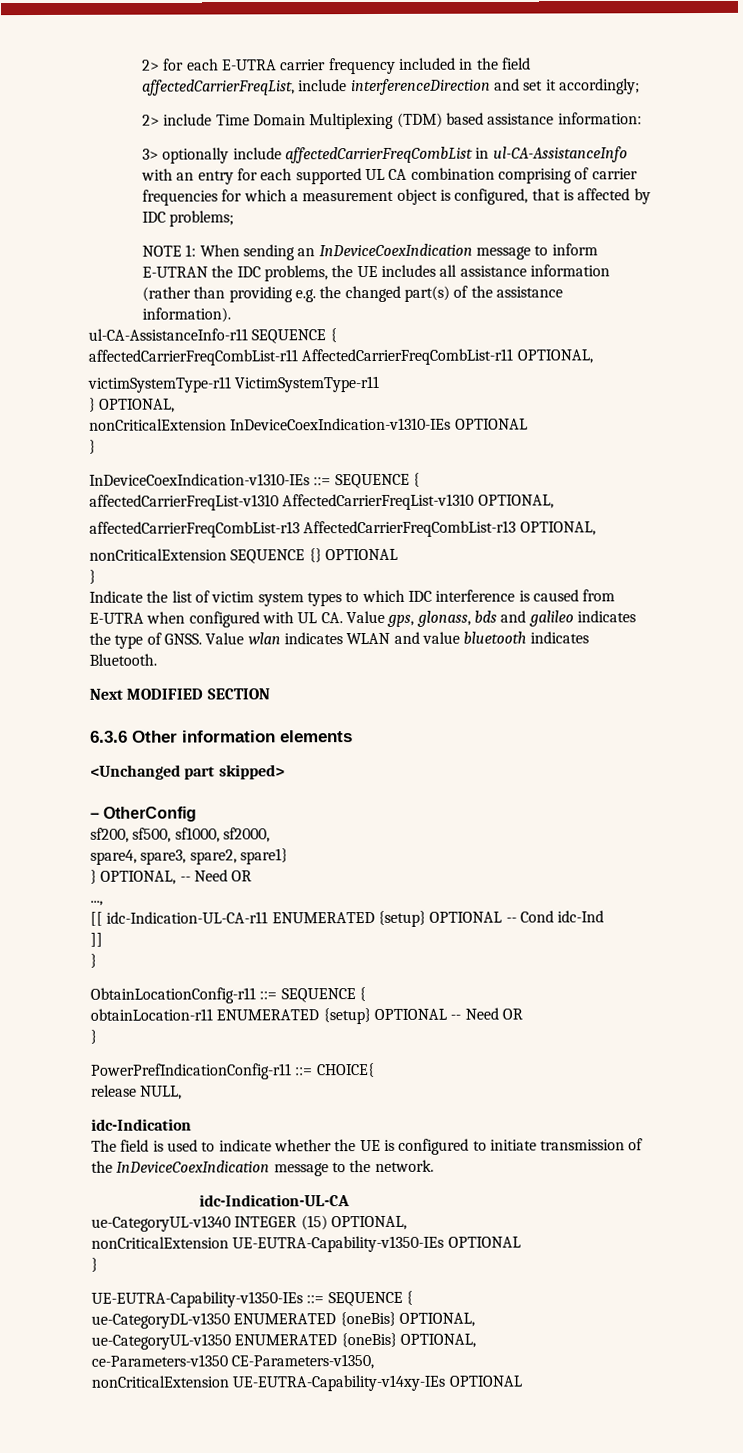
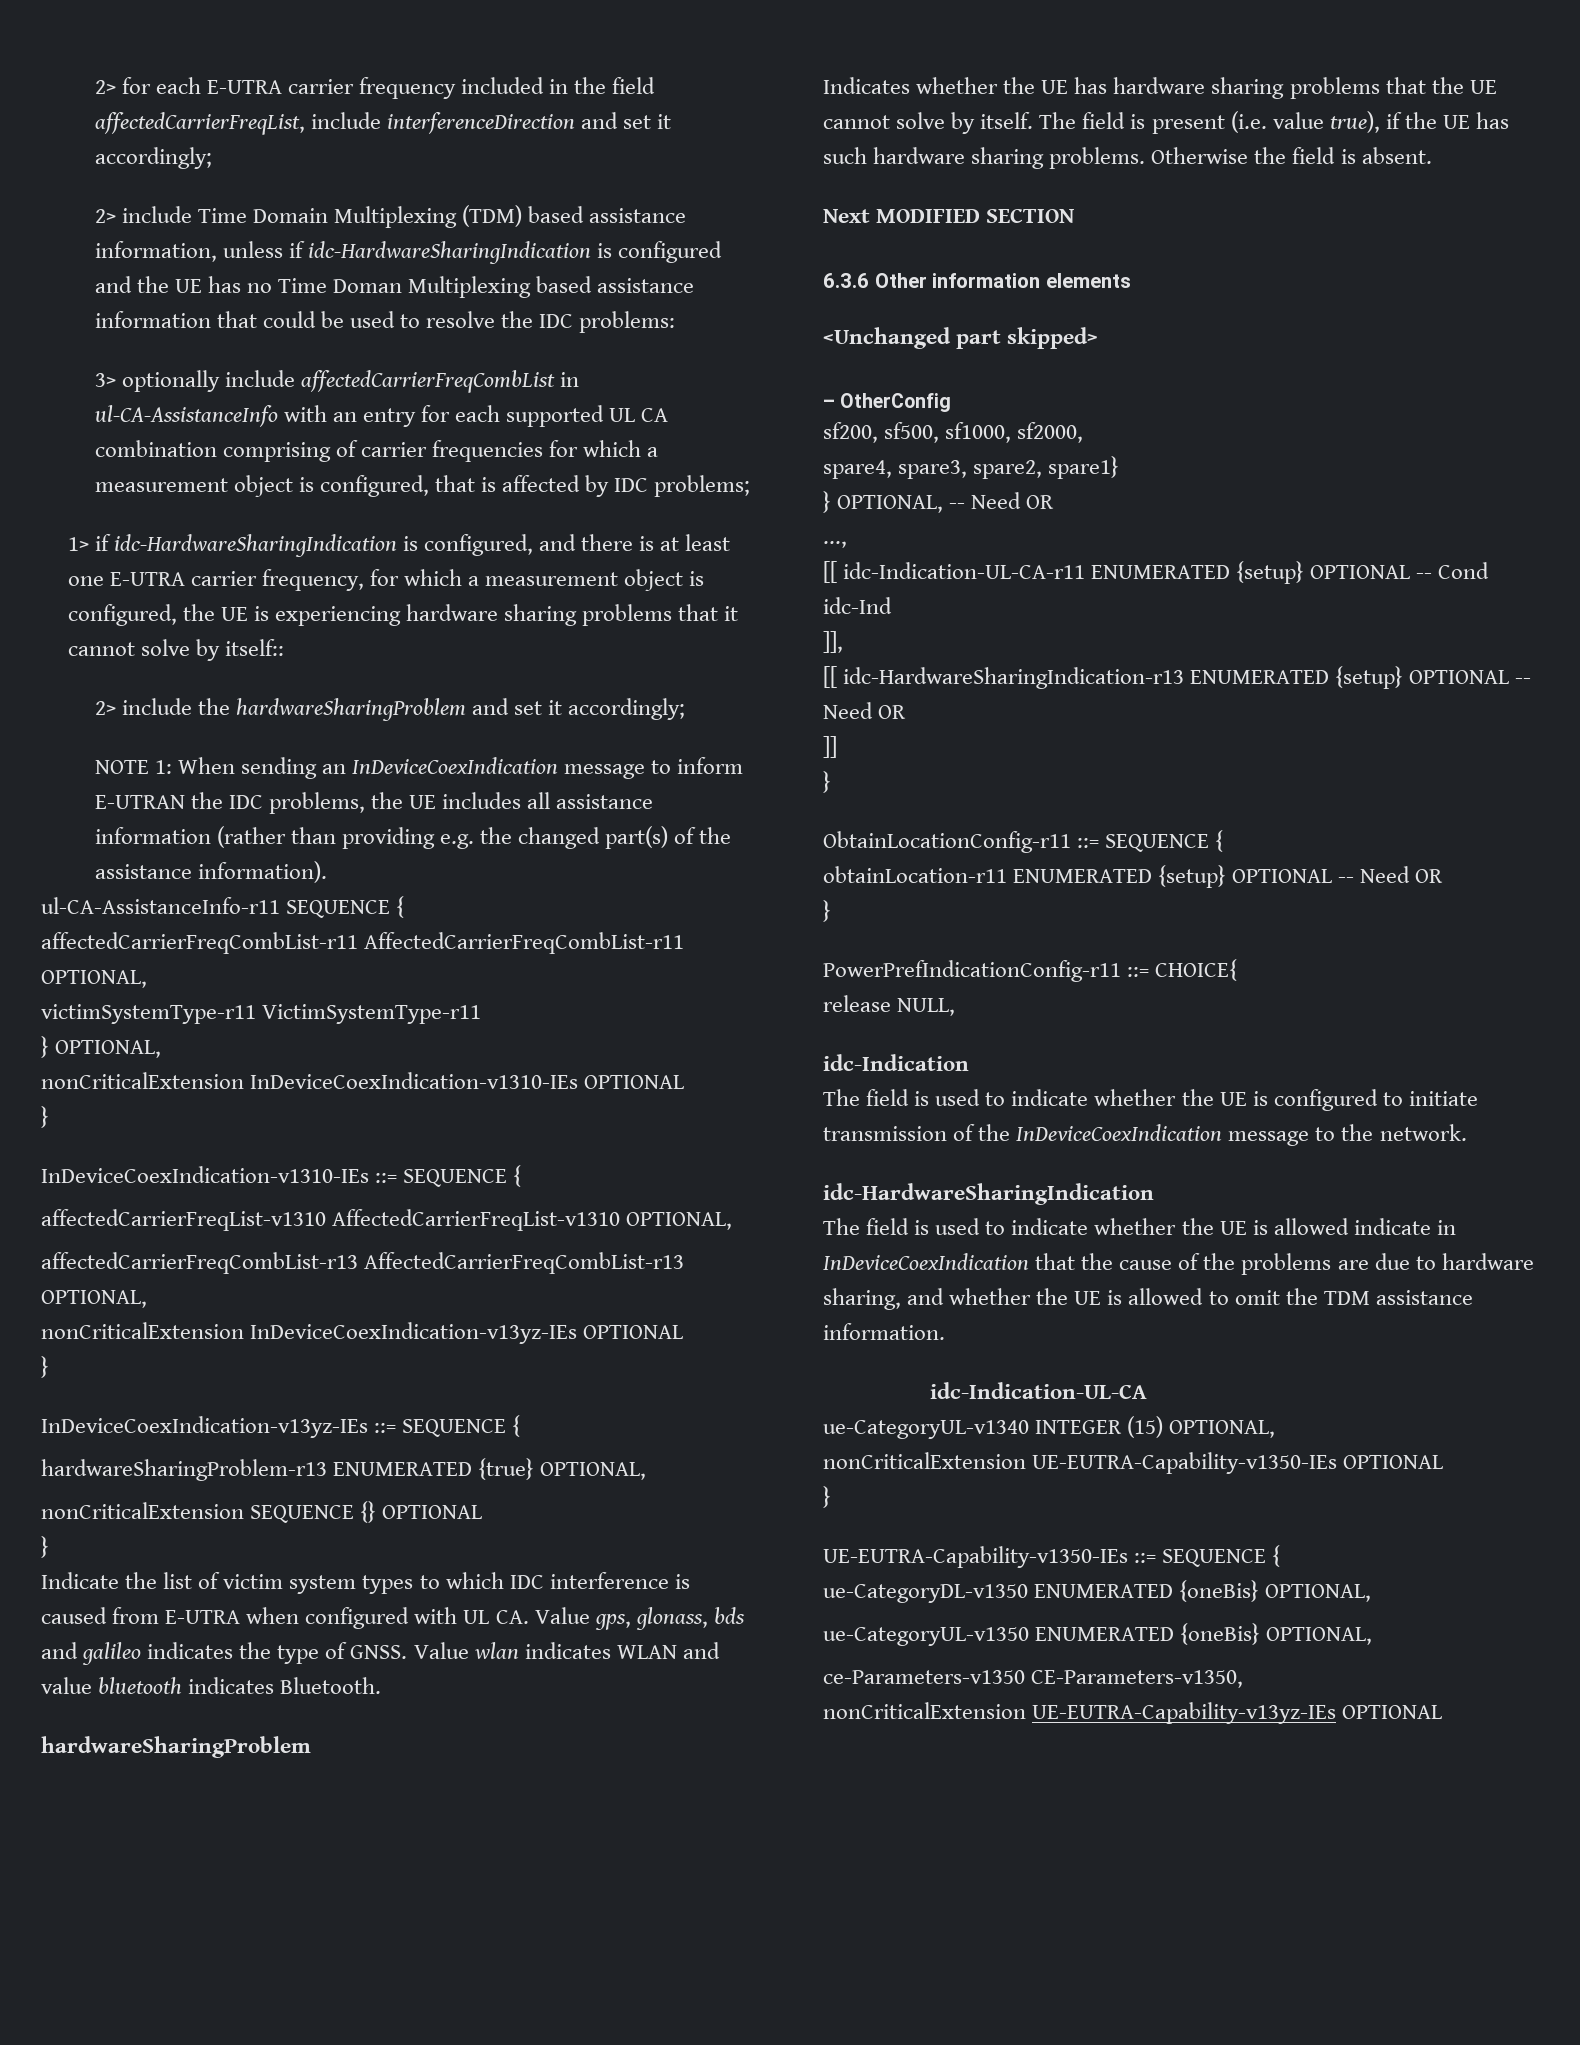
[557,112,642,125] information: -> [94,241,722,264] [94,276,695,298] [94,311,676,333] information, unless if idc-HardwareSharingIndication is configured and the UE has no Time Doman Multiplexing based assistance information that could be used to resolve the IDC problems:
(235, 218) none -> [67,534,731,557] [67,569,705,591] [67,604,739,626] [67,639,284,661] [94,698,686,721] // 1> if idc-HardwareSharingIndication is configured, and there is at least one E-UTRA carrier frequency, for which a measurement object is configured, the UE is experiencing hardware sharing problems that it cannot solve by itself:: // 2> include the hardwareSharingProblem and set it accordingly;
(596, 528) none -> [41,1322,684,1344] [41,1356,49,1378] [41,1415,521,1438] [41,1458,647,1481] // nonCriticalExtension InDeviceCoexIndication-v13yz-IEs OPTIONAL // } // InDeviceCoexIndication-v13yz-IEs ::= SEQUENCE { // hardwareSharingProblem-r13 ENUMERATED {true} OPTIONAL,
(157, 659) none -> [41,1736,311,1758] [823,77,1497,99] [823,111,1510,134] [823,147,1432,169] // hardwareSharingProblem // Indicates whether the UE has hardware sharing problems that the UE cannot solve by itself. The field is present (i.e. value true), if the UE has such hardware sharing problems. Otherwise the field is absent.
(605, 916) none -> [823,631,843,653] [823,666,1532,689] [823,702,907,719] // ]], // [[ idc-HardwareSharingIndication-r13 ENUMERATED {setup} OPTIONAL -- Need OR
(434, 1165) none -> [823,1183,1154,1205] [823,1218,1456,1235] [823,1253,1534,1275] [823,1288,1473,1310] [823,1323,945,1340] // idc-HardwareSharingIndication // The field is used to indicate whether the UE is allowed indicate in InDeviceCoexIndication that the cause of the problems are due to hardware sharing, and whether the UE is allowed to omit the TDM assistance information.
[232,1374,446,1392] UE-EUTRA-Capability-v14xy-IEs -> [1032,1702,1337,1724] UE-EUTRA-Capability-v13yz-IEs

